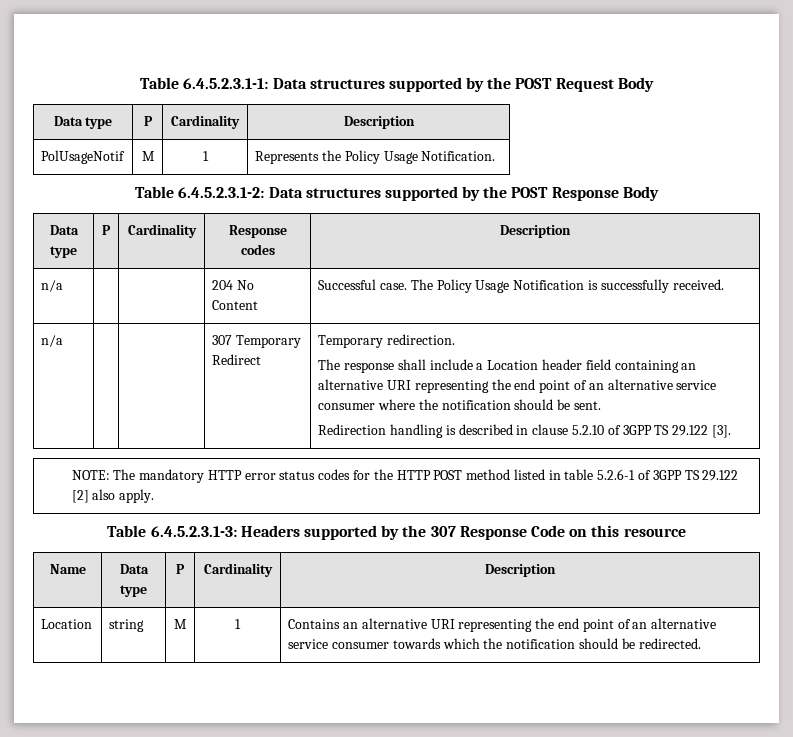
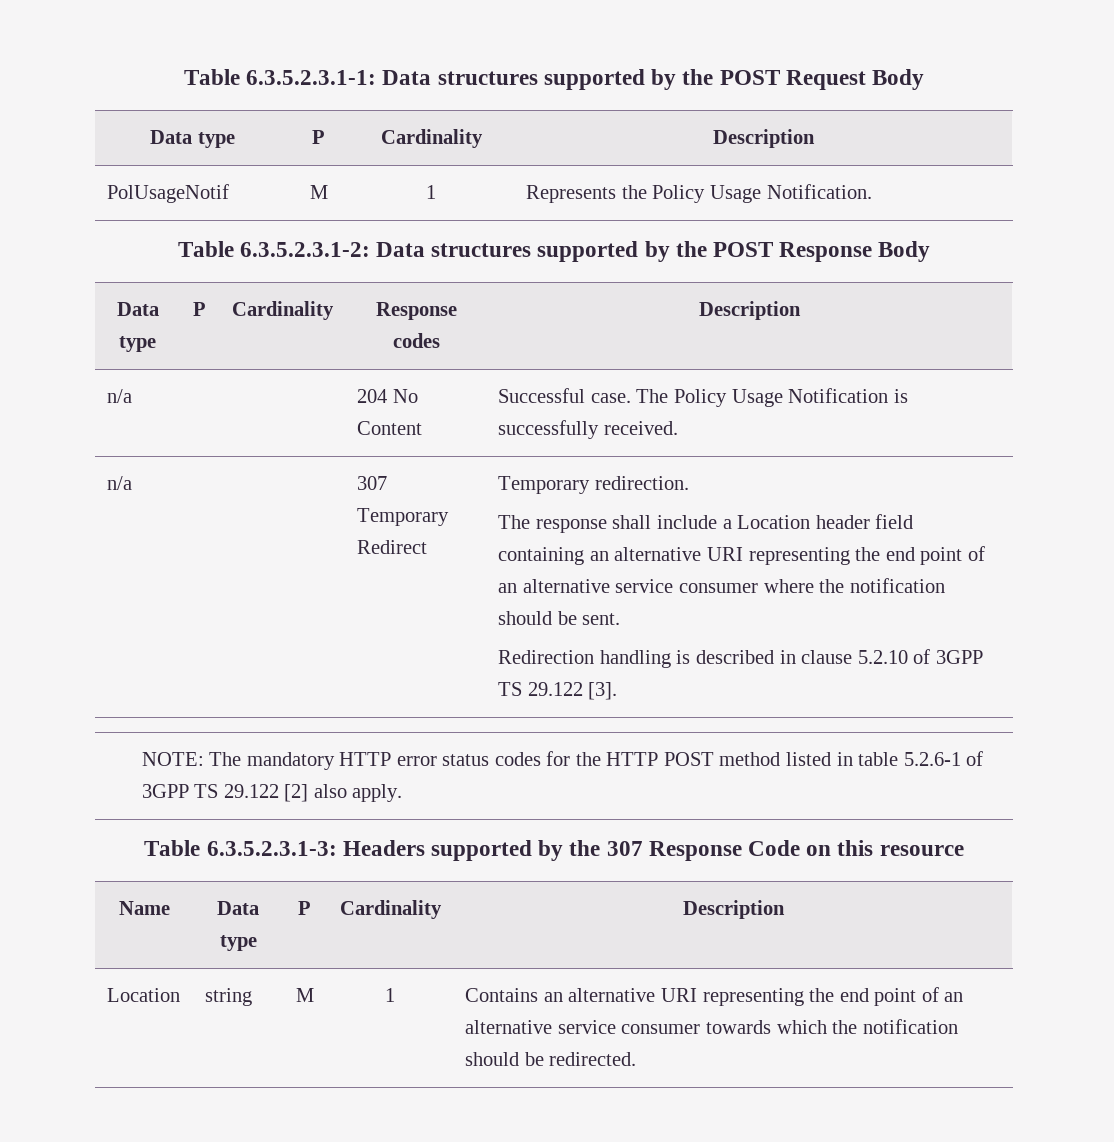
[140,77,269,89] Table 6.4.5.2.3.1-1: -> [184,69,377,85] Table 6.3.5.2.3.1-1:
[178,187,265,198] 6.4.5.2.3.1-2: -> [239,242,370,257] 6.3.5.2.3.1-2:
[150,526,237,537] 6.4.5.2.3.1-3: -> [206,841,337,856] 6.3.5.2.3.1-3:

